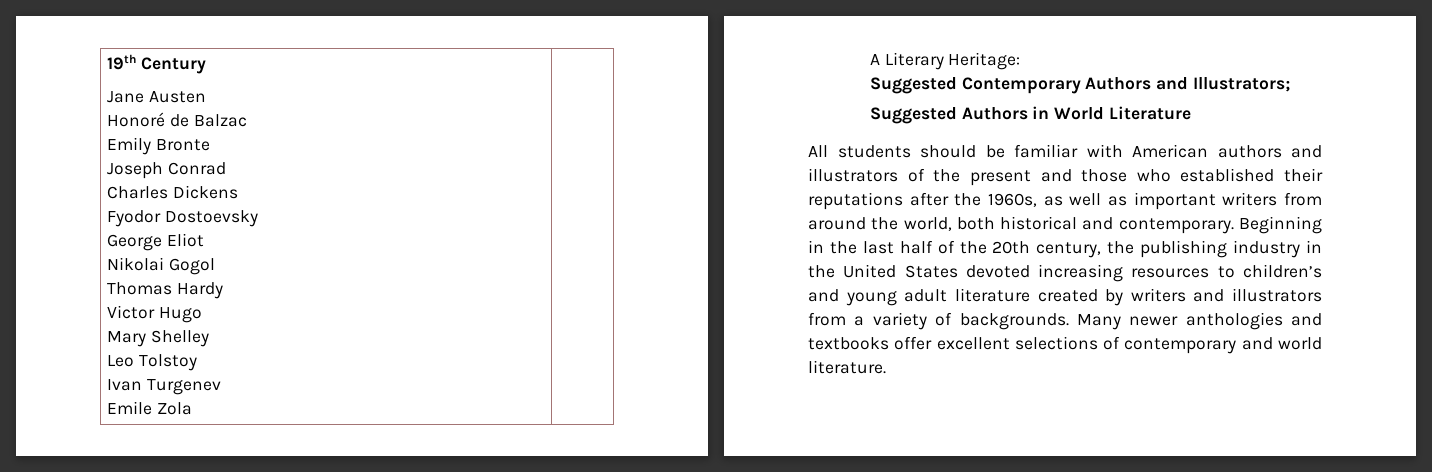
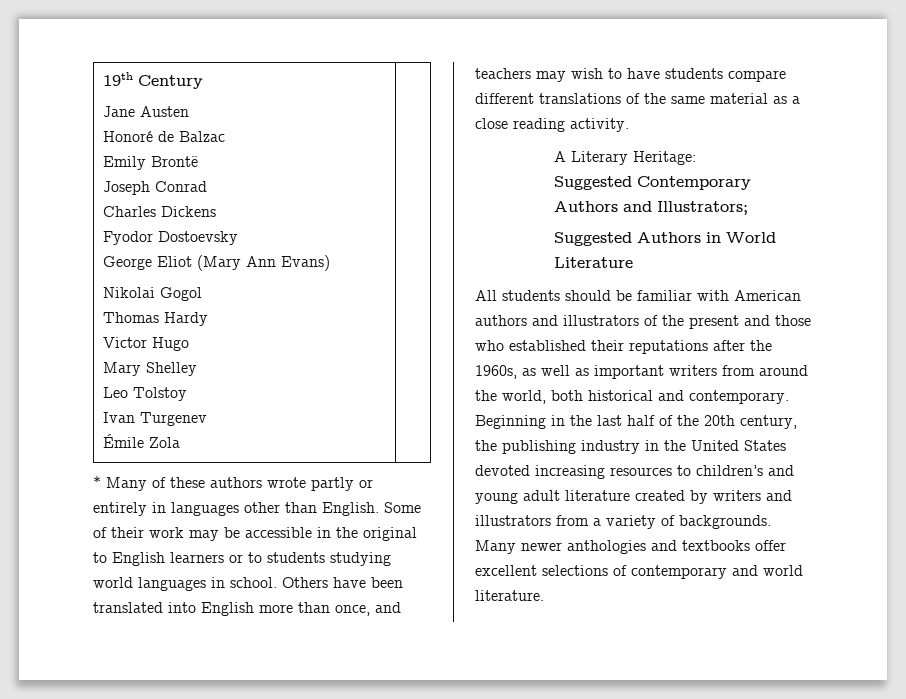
[155,139,210,151] Bronte -> [151,156,199,167] Brontë
(204, 240) none -> [197,255,331,271] (Mary Ann Evans)
[107,401,153,415] Emile -> [103,434,145,448] Émile
(192, 408) none -> [93,476,373,491] [93,502,421,516] [93,527,417,541] [93,552,391,566] [93,577,403,591] [93,602,401,616] [475,68,786,82] [475,93,800,104] [475,118,629,132] // * Many of these authors wrote partly or entirely in languages other than English. Some of their work may be accessible in the original to English learners or to students studying world languages in school. Others have been translated into English more than once, and teachers may wish to have students compare different translations of the same material as a close reading activity.

